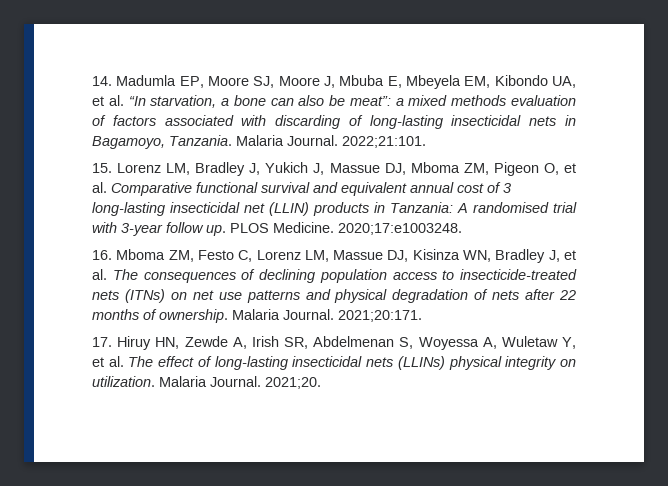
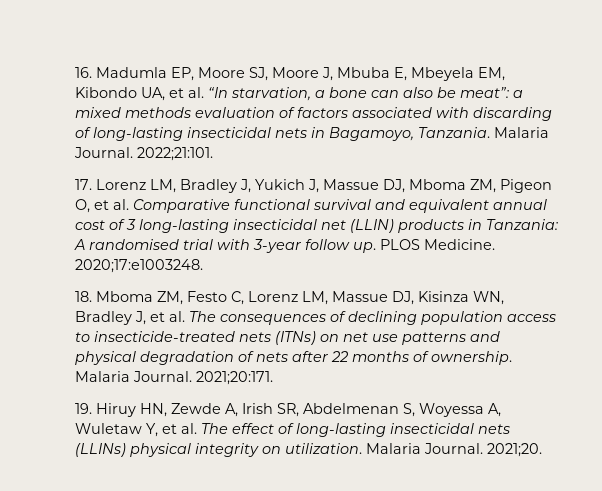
[92,76,112,86] 14. -> [75,67,92,78] 16.
[92,163,112,173] 15. -> [75,179,92,190] 17.
[92,250,112,260] 16. -> [75,291,92,302] 18.
[92,337,112,347] 17. -> [75,403,92,414] 19.

